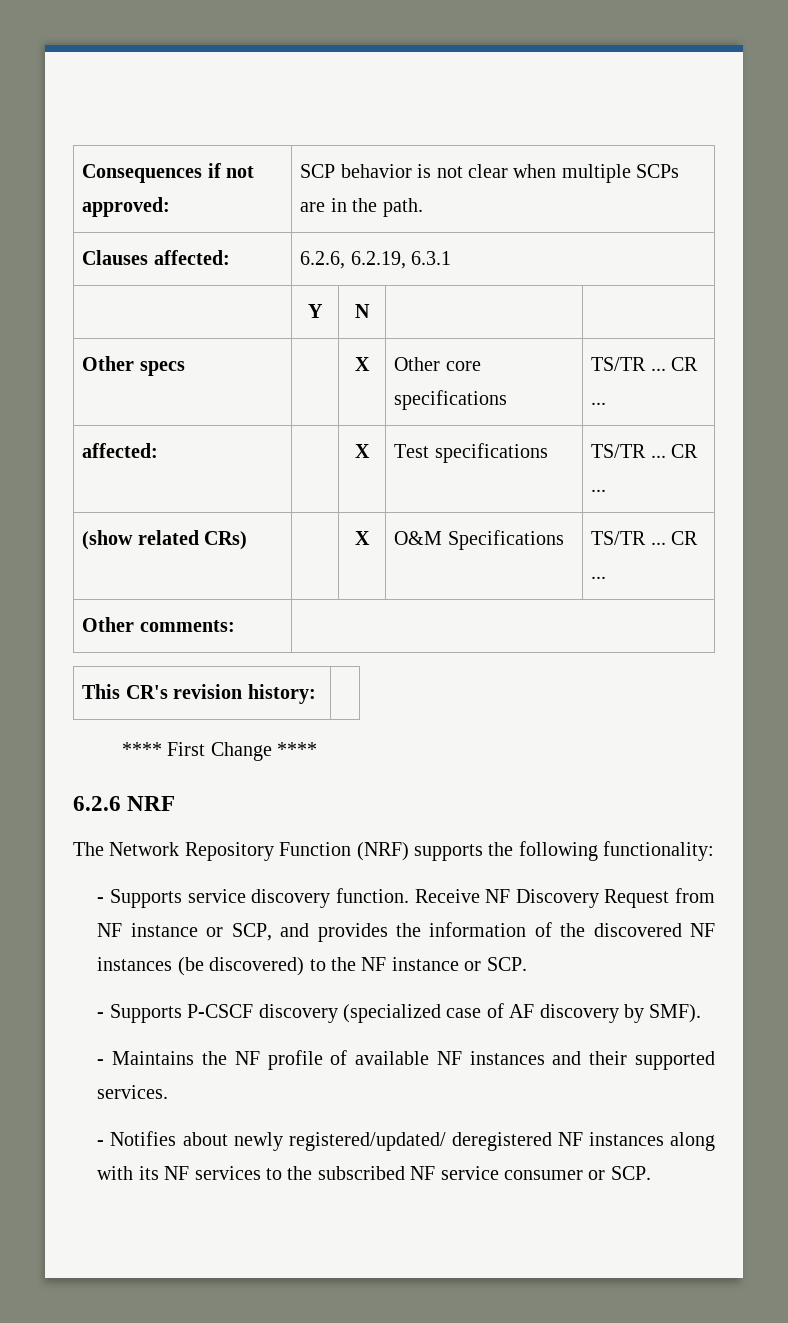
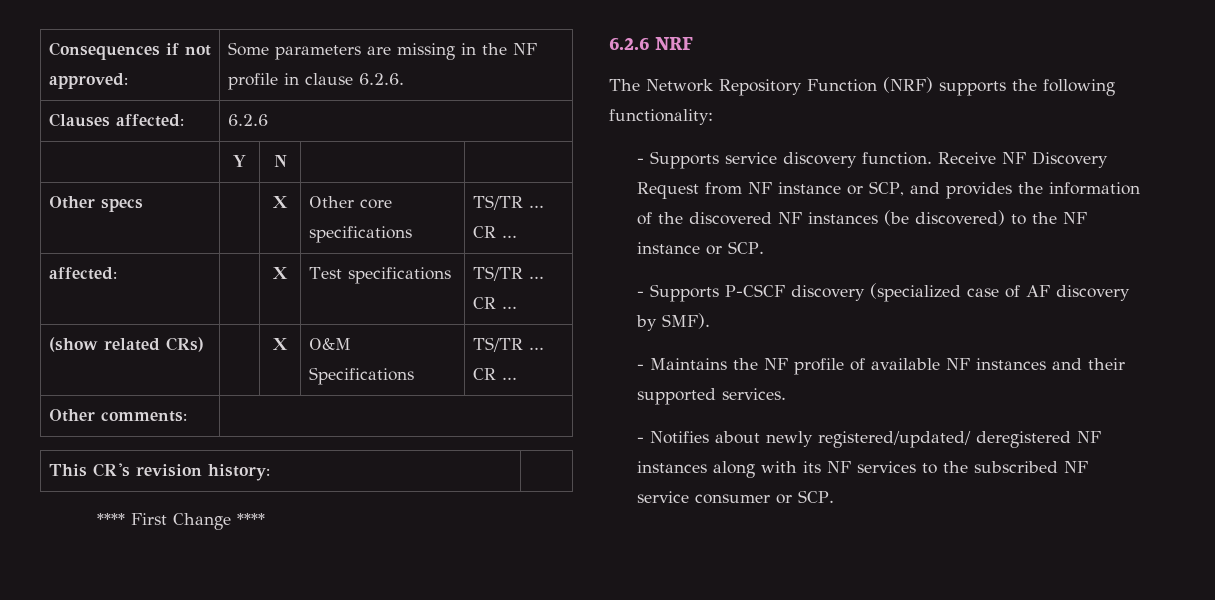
[300,164,680,183] [300,198,423,217] SCP behavior is not clear when multiple SCPs are in the path. -> [227,42,537,60] [227,73,404,90] Some parameters are missing in the NF profile in clause 6.2.6.
[300,251,452,269] 6.2.6, 6.2.19, 6.3.1 -> [227,114,268,126] 6.2.6

